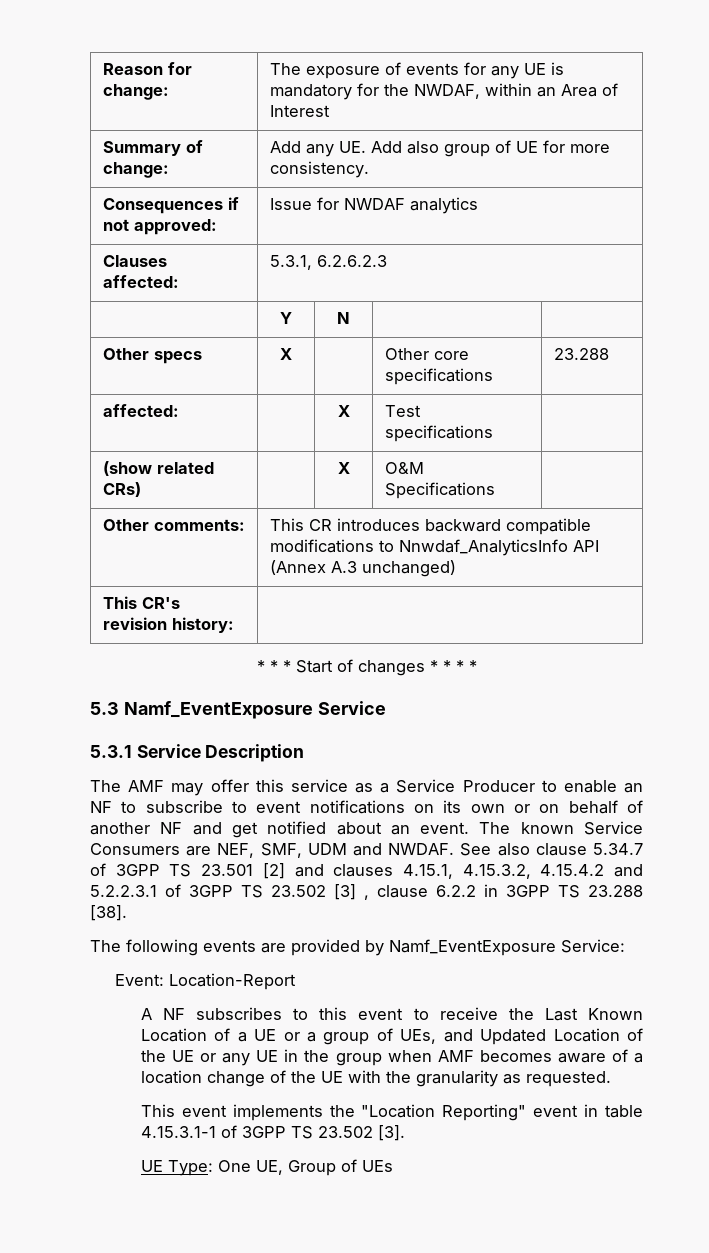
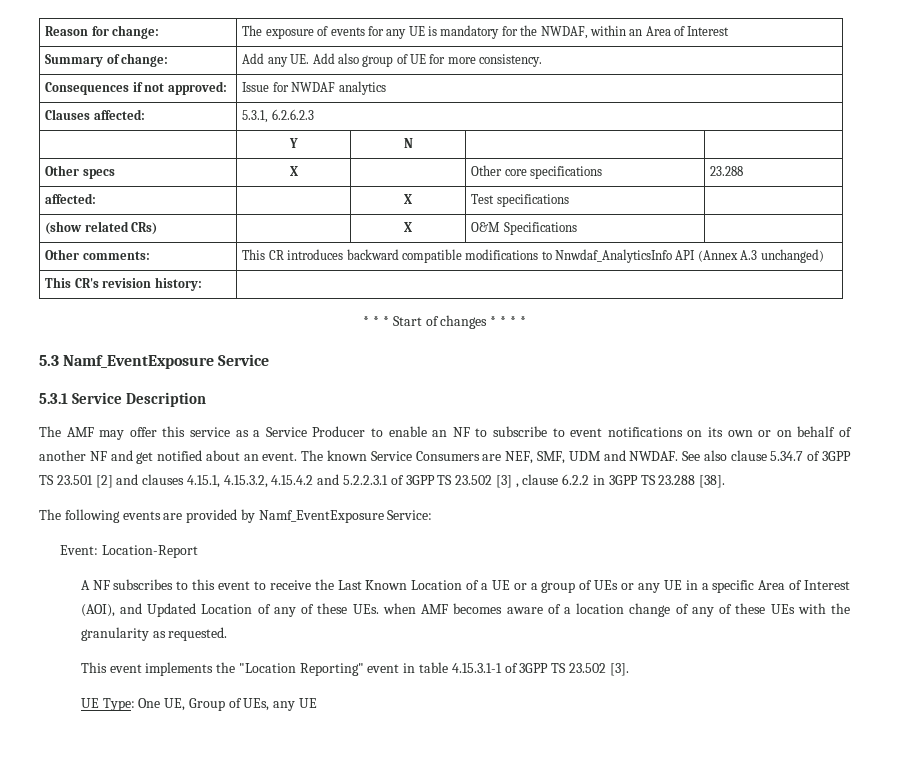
[400,1028,643,1045] [140,1049,382,1066] UEs, and Updated Location of the UE or any UE in the group -> [594,580,851,593] [80,603,379,617] UEs or any UE in a specific Area of Interest (AOI), and Updated Location of any of these UEs.
[290,1071,343,1083] the UE -> [691,603,795,617] any of these UEs
[361,1160,393,1172] UEs -> [243,698,317,711] UEs, any UE

